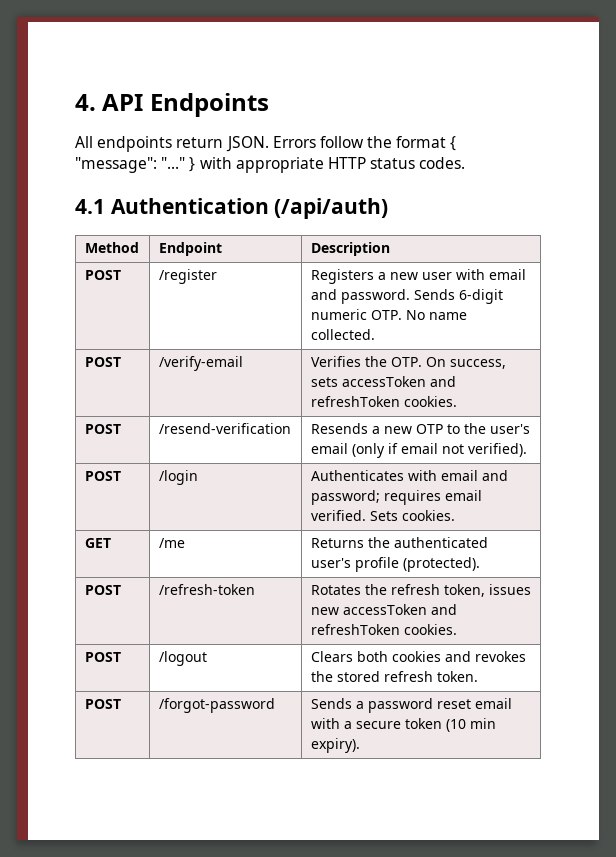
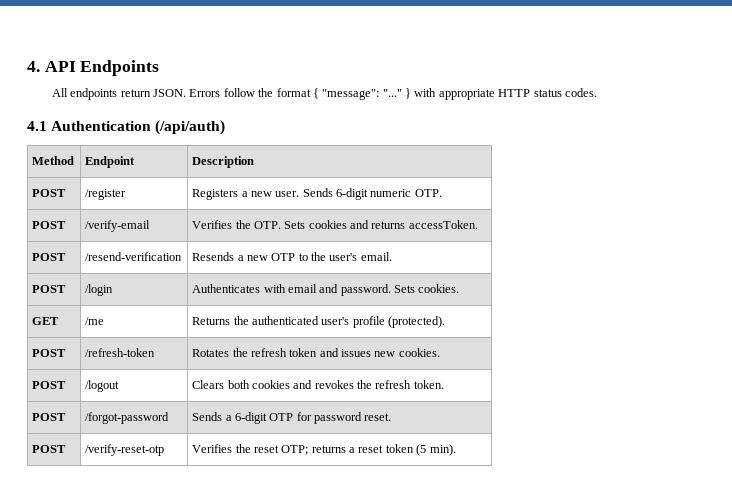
[421,269,526,280] [310,289,410,304] user with email and password. -> [275,191,300,197] user.
[405,310,467,320] [310,329,375,340] No name collected. -> (442, 193) none
[425,357,506,369] [310,376,456,387] [310,396,457,407] On success, sets accessToken and refreshToken cookies. -> [284,220,478,229] Sets cookies and returns accessToken.
[310,443,527,458] email (only if email not verified). -> [360,252,392,261] email.
[310,490,482,505] [310,510,366,521] password; requires email verified. -> [340,284,391,296] password.
[443,584,531,597] [310,604,457,615] [310,624,400,635] token, issues new accessToken and refreshToken -> [289,348,396,357] token and issues new
[336,671,380,682] stored -> (373, 384) none
[367,698,512,713] [310,718,496,732] [310,738,360,753] password reset email with a secure token (10 min expiry). -> [234,412,392,424] [32,445,67,453] [85,444,165,456] [192,444,456,456] 6-digit OTP for password reset. // POST | /verify-reset-otp | Verifies the reset OTP; returns a reset token (5 min).

